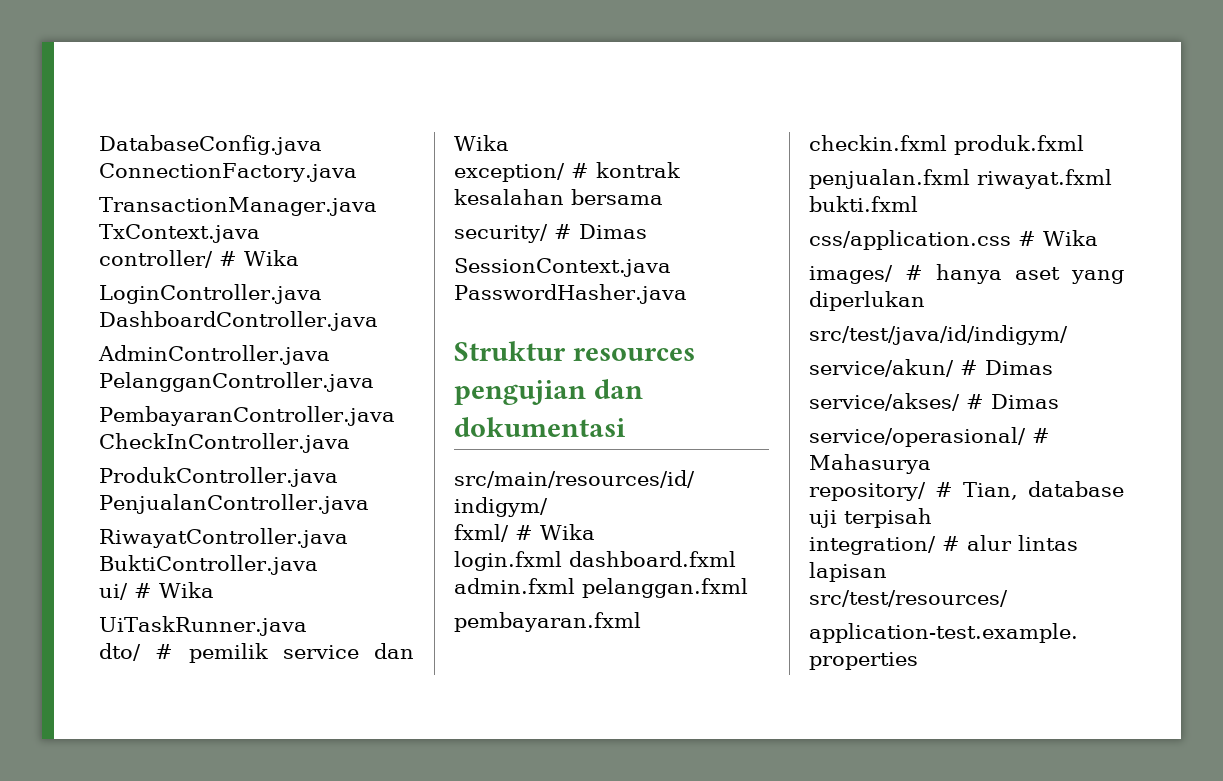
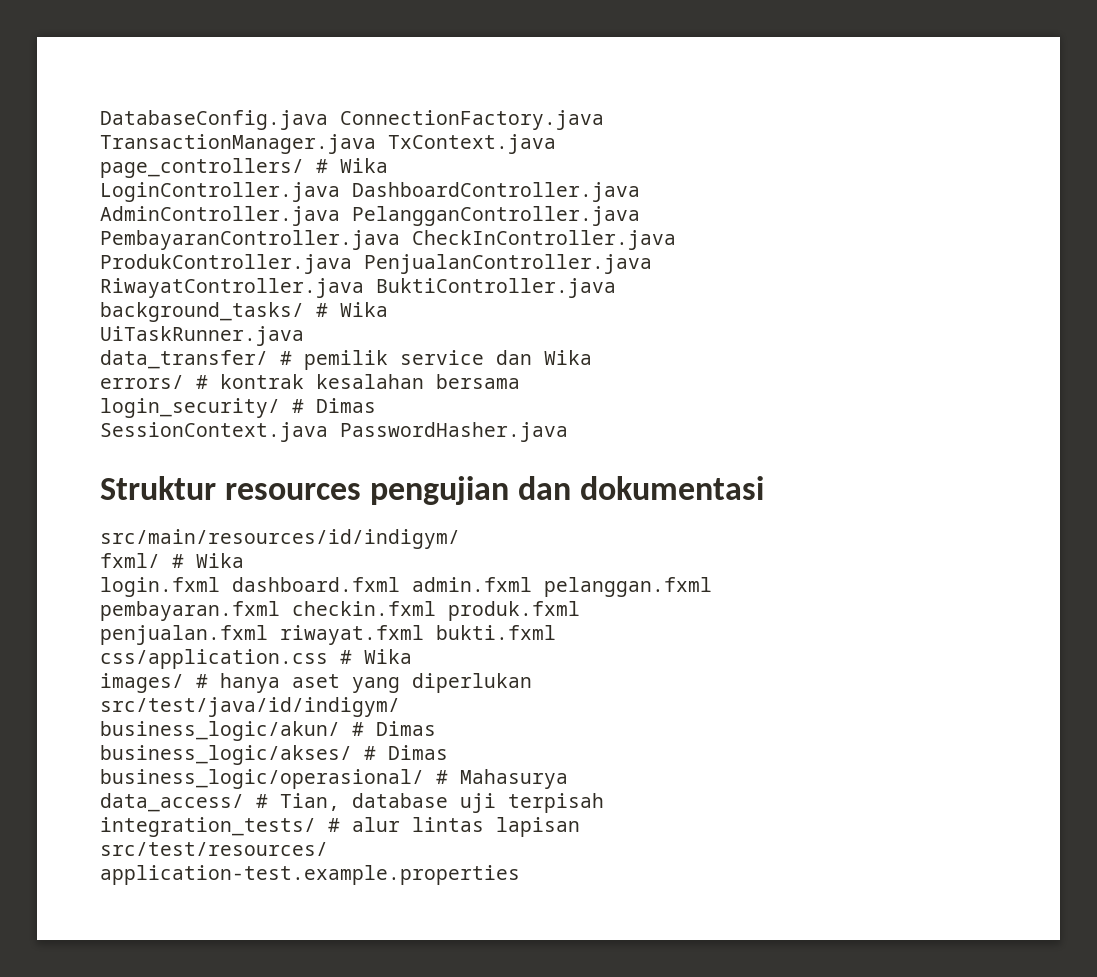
[99,250,213,268] controller/ -> [100,158,304,178] page_controllers/
[99,583,128,600] ui/ -> [100,302,304,322] background_tasks/
[99,643,141,661] dto/ -> [100,350,268,369] data_transfer/
[454,163,565,182] exception/ -> [100,375,184,389] errors/
[454,224,548,243] security/ -> [100,398,280,418] login_security/
[809,359,1053,377] [809,393,1059,411] [809,427,1026,447] service/akun/ # Dimas // service/akses/ # Dimas // service/operasional/ -> [100,721,436,741] [100,745,448,765] [100,769,424,789] business_logic/akun/ # Dimas // business_logic/akses/ # Dimas // business_logic/operasional/
[809,482,926,501] repository/ -> [100,793,244,812] data_access/
[809,536,936,555] integration/ -> [100,817,316,837] integration_tests/

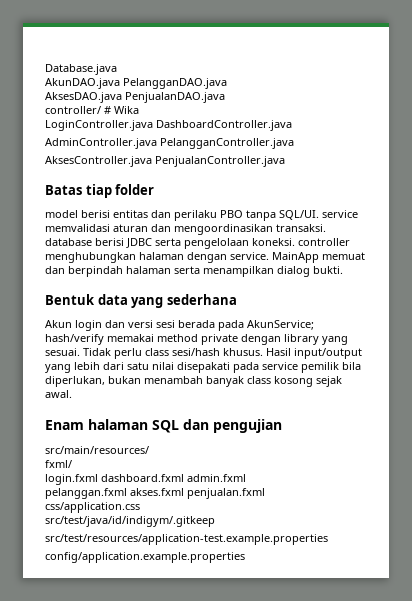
[100,110,604,130] [100,134,556,154] [100,158,304,178] DatabaseConfig.java ConnectionFactory.java // TransactionManager.java TxContext.java // page_controllers/ -> [45,64,117,75] [45,78,227,89] [45,92,225,103] [45,106,101,114] Database.java // AkunDAO.java PelangganDAO.java // AksesDAO.java PenjualanDAO.java // controller/
[100,230,676,250] [100,254,652,274] [100,278,616,298] [100,302,388,322] [100,326,304,346] [100,350,592,370] [100,374,520,389] [100,398,376,418] [100,422,568,442] [100,476,765,505] [100,529,460,549] PembayaranController.java CheckInController.java // ProdukController.java PenjualanController.java // RiwayatController.java BuktiController.java // background_tasks/ # Wika // UiTaskRunner.java // data_transfer/ # pemilik service dan Wika // errors/ # kontrak kesalahan bersama // login_security/ # Dimas // SessionContext.java PasswordHasher.java // Struktur resources pengujian dan dokumentasi // src/main/resources/id/indigym/ -> [45,156,285,167] [45,184,155,198] [45,210,358,221] [45,224,326,235] [45,238,350,249] [45,252,365,263] [45,266,343,277] [45,294,237,308] [45,320,314,331] [45,334,348,345] [45,348,362,359] [45,362,361,373] [45,376,342,387] [45,390,72,398] [45,419,282,433] [45,446,149,454] AksesController.java PenjualanController.java // Batas tiap folder // model berisi entitas dan perilaku PBO tanpa SQL/UI. service memvalidasi aturan dan mengoordinasikan transaksi. database berisi JDBC serta pengelolaan koneksi. controller menghubungkan halaman dengan service. MainApp memuat dan berpindah halaman serta menampilkan dialog bukti. // Bentuk data yang sederhana // Akun login dan versi sesi berada pada AkunService; hash/verify memakai method private dengan library yang sesuai. Tidak perlu class sesi/hash khusus. Hasil input/output yang lebih dari satu nilai disepakati pada service pemilik bila diperlukan, bukan menambah banyak class kosong sejak awal. // Enam halaman SQL dan pengujian // src/main/resources/
[172,553,244,568] # Wika -> (72, 464) none
(532, 584) none -> (246, 478) //
[100,601,580,621] // pembayaran.fxml checkin.fxml produk.fxml // -> [130,488,184,496] akses.fxml
[280,625,556,645] riwayat.fxml bukti.fxml -> (265, 493) none
[340,649,412,664] [100,673,532,693] [100,697,400,717] [100,721,436,741] [100,745,448,765] [100,769,568,789] [100,793,604,813] [100,817,580,837] [100,842,328,856] [100,865,520,885] # Wika // images/ # hanya aset yang diperlukan // src/test/java/id/indigym/ // business_logic/akun/ # Dimas // business_logic/akses/ # Dimas // business_logic/operasional/ # Mahasurya // data_access/ # Tian, database uji terpisah // integration_tests/ # alur lintas lapisan // src/test/resources/ // application-test.example.properties -> [45,516,215,527] [45,534,328,545] [45,552,245,563] // src/test/java/id/indigym/.gitkeep // src/test/resources/application-test.example.properties // config/application.example.properties

